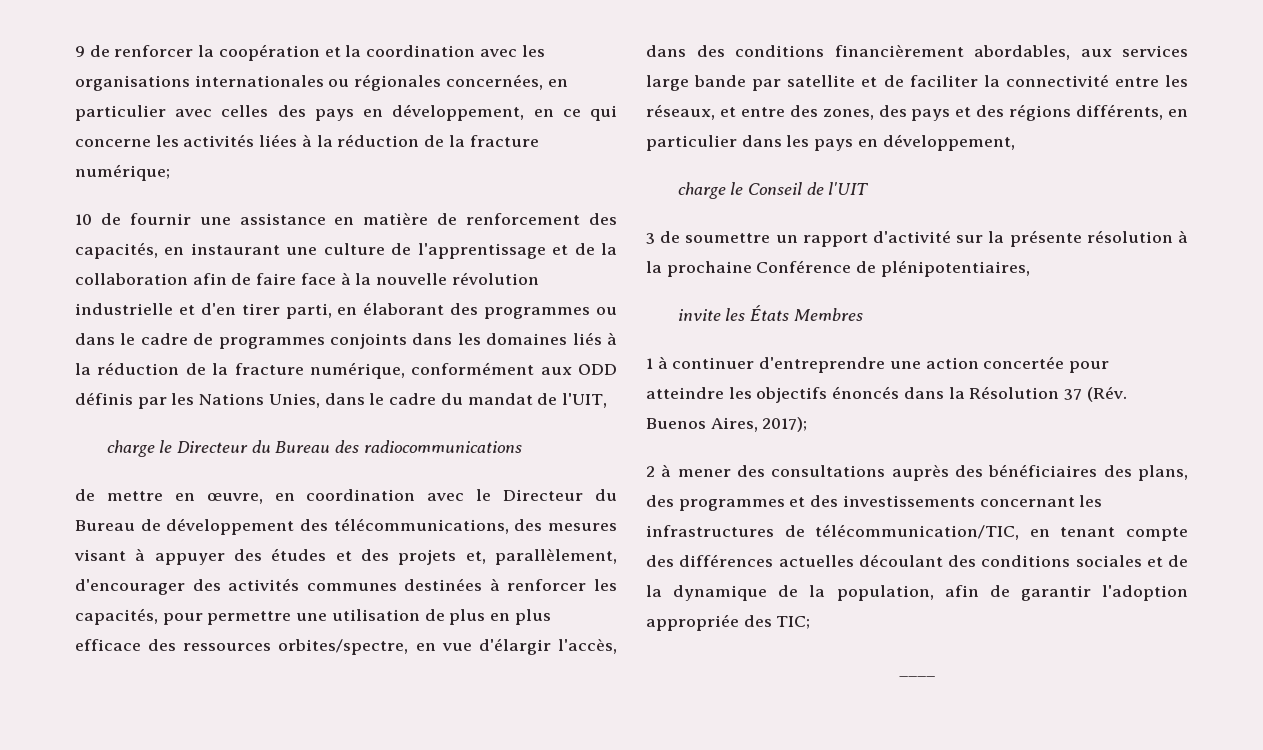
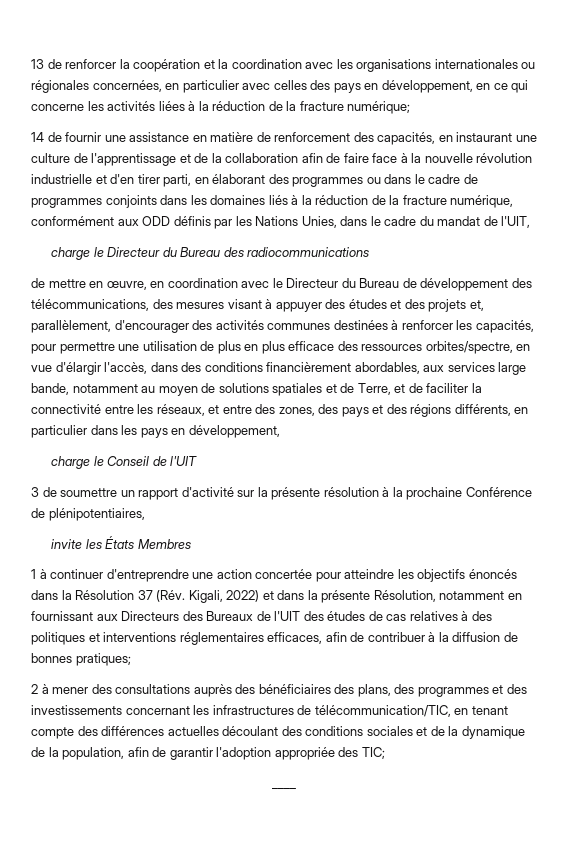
[75,46,85,57] 9 -> [31,59,44,69] 13
[75,214,92,225] 10 -> [31,132,44,142] 14
[694,75,856,91] bande par satellite -> [31,383,391,396] bande, notamment au moyen de solutions spatiales et de Terre,
[646,417,808,432] Buenos Aires, 2017); -> [188,590,522,603] [31,611,492,621] [31,632,518,645] [31,653,131,666] Kigali, 2022) et dans la présente Résolution, notamment en fournissant aux Directeurs des Bureaux de l'UIT des études de cas relatives à des politiques et interventions réglementaires efficaces, afin de contribuer à la diffusion de bonnes pratiques;

